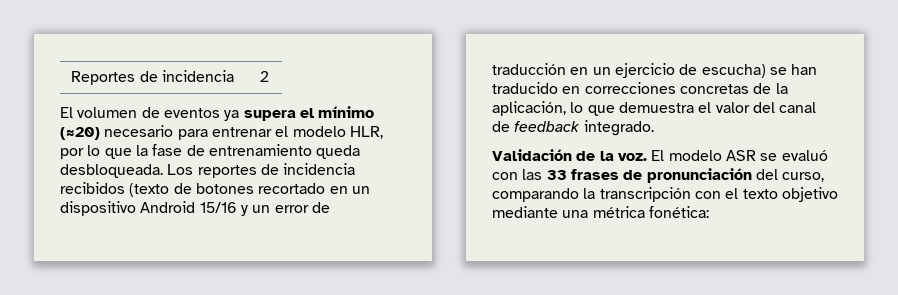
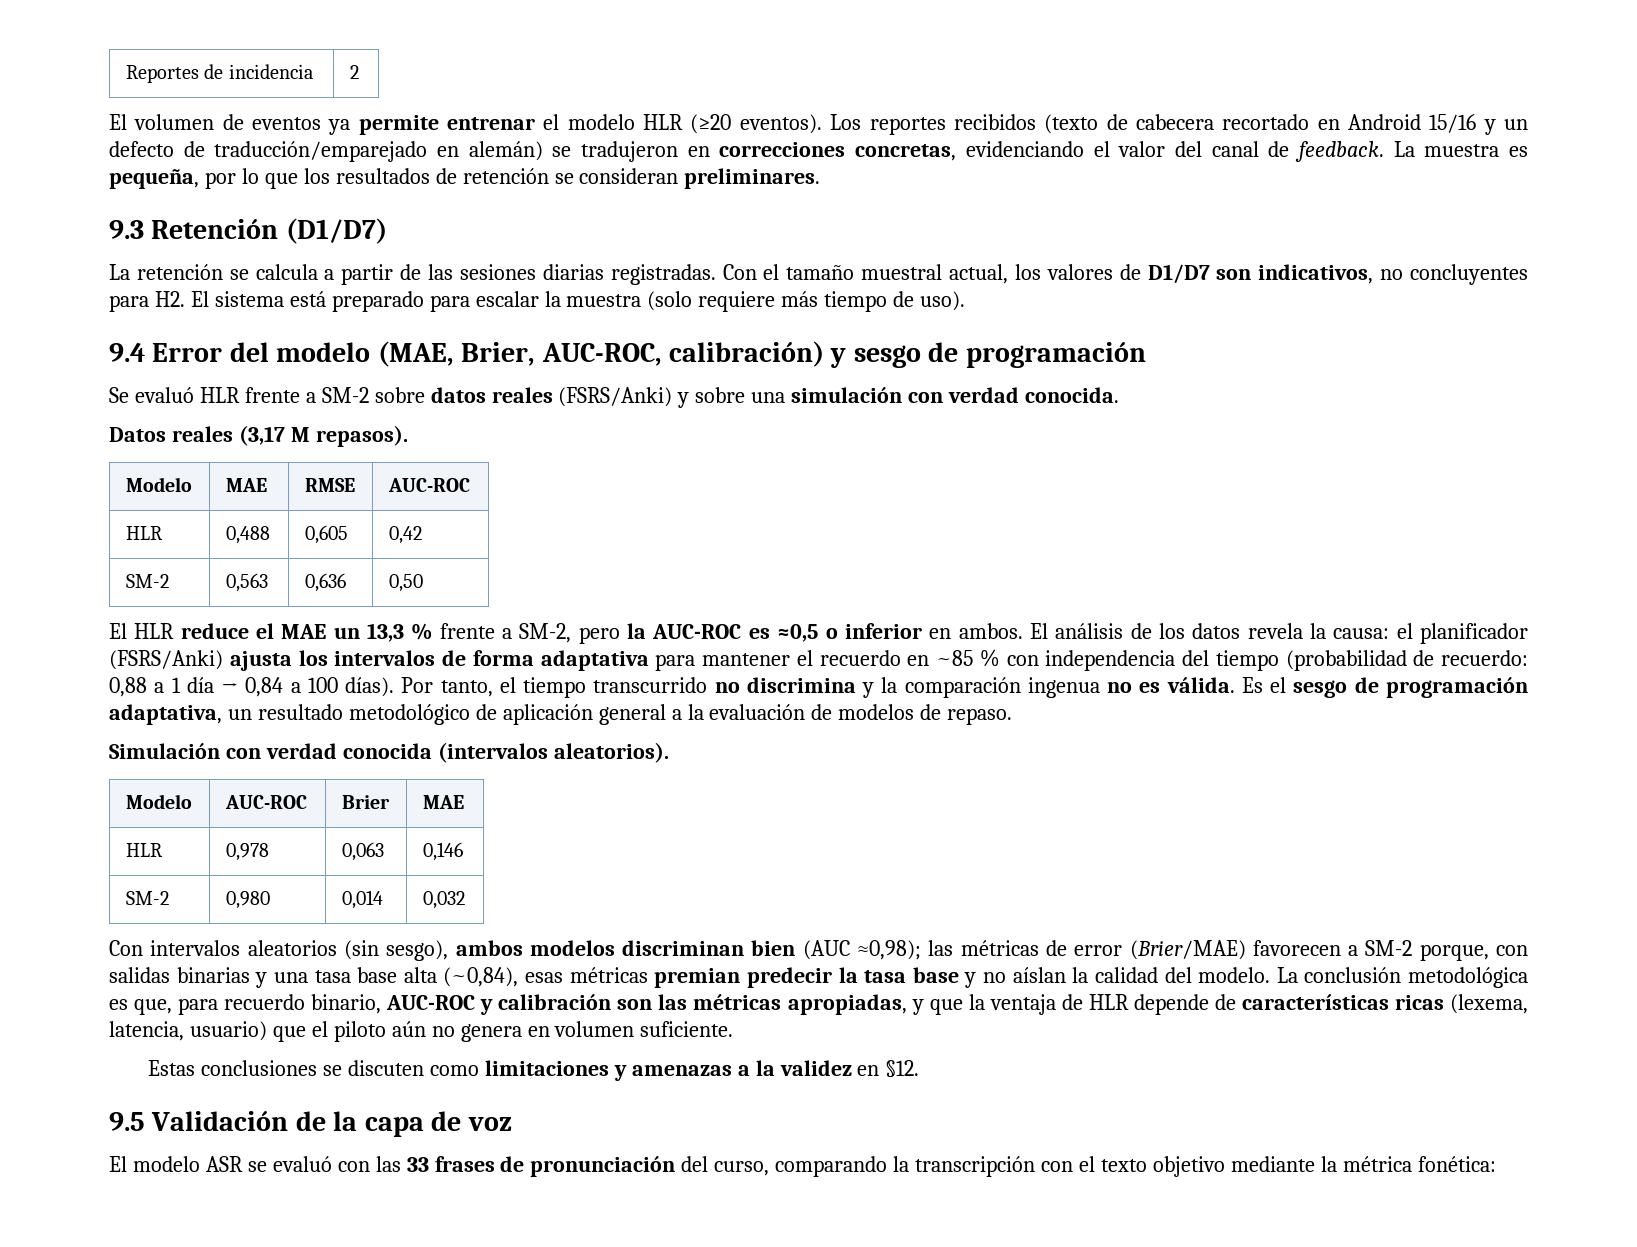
[243,106,375,121] [60,125,383,140] [60,144,361,159] [60,163,356,178] supera el mínimo (≈20) necesario para entrenar el modelo HLR, por lo que la fase de entrenamiento queda desbloqueada. Los reportes de incidencia -> [358,114,946,135] permite entrenar el modelo HLR (≥20 eventos). Los reportes
[195,183,254,194] botones -> [1135,114,1214,130] cabecera
[351,186,370,194] [60,201,136,216] un dispositivo -> (1340, 124) none
[274,202,330,213] [492,63,818,78] [492,82,788,94] [492,101,694,116] error de traducción en un ejercicio de escucha) se han traducido en correcciones concretas de la aplicación, lo que demuestra -> [109,141,1084,162] defecto de traducción/emparejado en alemán) se tradujeron en correcciones concretas, evidenciando
[514,120,654,136] [492,149,647,161] feedback integrado. // Validación de la voz. -> [1294,141,1529,162] [109,168,821,189] [109,218,387,244] [109,264,1528,285] [109,291,966,312] [109,341,1146,368] [109,387,1120,408] [109,425,408,447] [125,477,192,492] [225,478,267,492] [304,478,355,492] [387,478,470,492] [125,526,163,540] [225,526,270,544] [304,525,348,544] [388,526,422,544] [125,574,169,588] [225,573,268,592] [304,573,346,592] [388,574,423,592] [109,623,1529,644] [109,649,1528,671] [109,677,1529,698] [109,704,1013,725] [109,742,669,763] [125,794,192,809] [224,795,307,809] [341,795,390,809] [422,795,464,809] [125,843,163,857] [225,843,269,861] [341,842,384,861] [422,842,463,861] [125,891,169,905] [225,891,270,909] [341,890,383,909] [422,891,465,909] [109,940,1528,961] [109,967,1528,988] [109,994,1528,1015] [109,1021,734,1042] [148,1060,920,1081] [109,1111,512,1137] feedback. La muestra es pequeña, por lo que los resultados de retención se consideran preliminares. // 9.3 Retención (D1/D7) // La retención se calcula a partir de las sesiones diarias registradas. Con el tamaño muestral actual, los valores de D1/D7 son indicativos, no concluyentes para H2. El sistema está preparado para escalar la muestra (solo requiere más tiempo de uso). // 9.4 Error del modelo (MAE, Brier, AUC-ROC, calibración) y sesgo de programación // Se evaluó HLR frente a SM-2 sobre datos reales (FSRS/Anki) y sobre una simulación con verdad conocida. // Datos reales (3,17 M repasos). // Modelo | MAE | RMSE | AUC-ROC // HLR | 0,488 | 0,605 | 0,42 // SM-2 | 0,563 | 0,636 | 0,50 // El HLR reduce el MAE un 13,3 % frente a SM-2, pero la AUC-ROC es ≈0,5 o inferior en ambos. El análisis de los datos revela la causa: el planificador (FSRS/Anki) ajusta los intervalos de forma adaptativa para mantener el recuerdo en ~85 % con independencia del tiempo (probabilidad de recuerdo: 0,88 a 1 día → 0,84 a 100 días). Por tanto, el tiempo transcurrido no discrimina y la comparación ingenua no es válida. Es el sesgo de programación adaptativa, un resultado metodológico de aplicación general a la evaluación de modelos de repaso. // Simulación con verdad conocida (intervalos aleatorios). // Modelo | AUC-ROC | Brier | MAE // HLR | 0,978 | 0,063 | 0,146 // SM-2 | 0,980 | 0,014 | 0,032 // Con intervalos aleatorios (sin sesgo), ambos modelos discriminan bien (AUC ≈0,98); las métricas de error (Brier/MAE) favorecen a SM-2 porque, con salidas binarias y una tasa base alta (~0,84), esas métricas premian predecir la tasa base y no aíslan la calidad del modelo. La conclusión metodológica es que, para recuerdo binario, AUC-ROC y calibración son las métricas apropiadas, y que la ventaja de HLR depende de características ricas (lexema, latencia, usuario) que el piloto aún no genera en volumen suficiente. // Estas conclusiones se discuten como limitaciones y amenazas a la validez en §12. // 9.5 Validación de la capa de voz //
[562,210,589,218] una -> [1320,1156,1337,1172] la

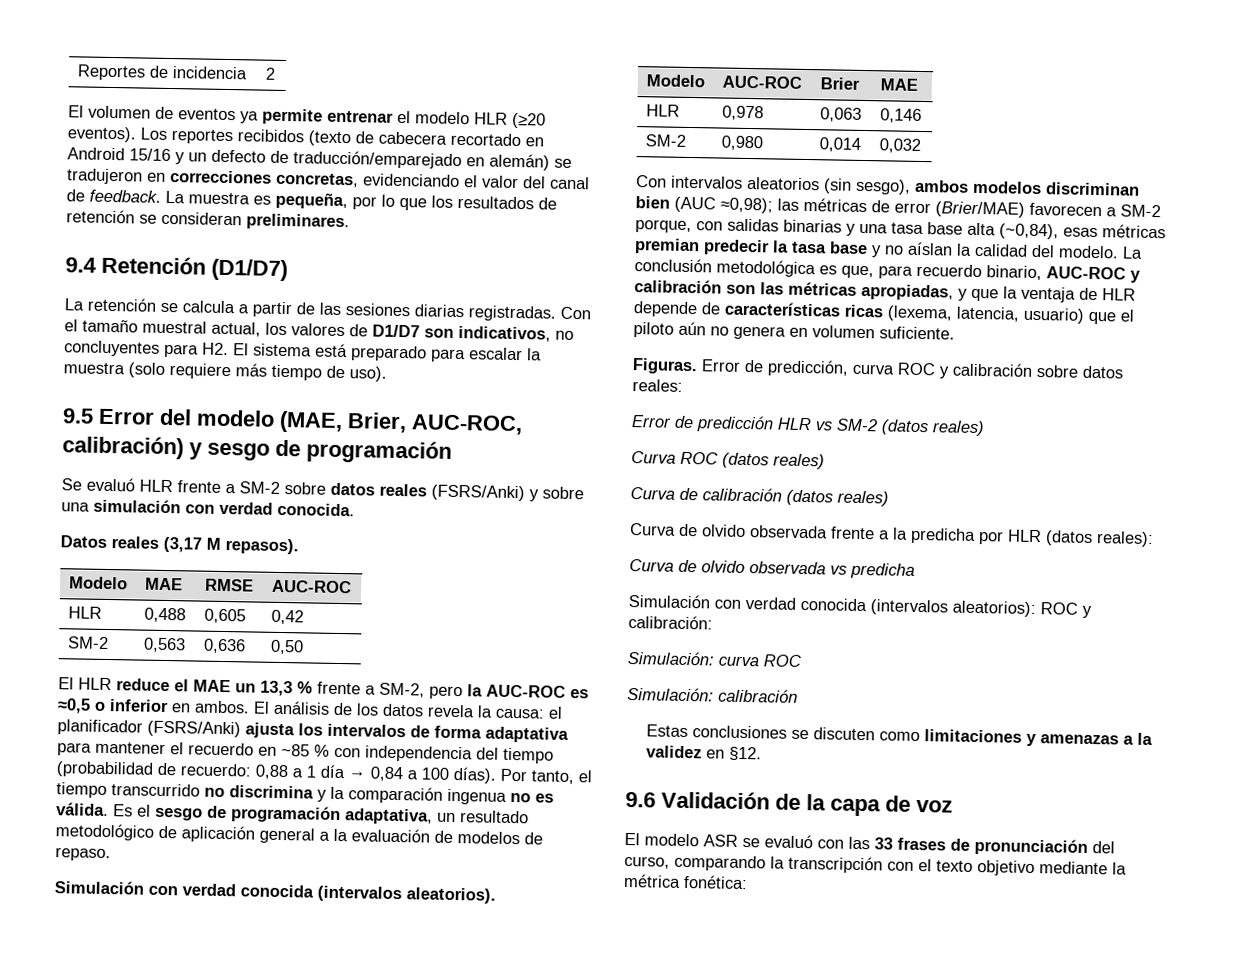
[109,220,144,239] 9.3 -> [65,257,97,273] 9.4
[109,343,145,362] 9.4 -> [62,408,94,424] 9.5
(734, 1029) none -> [632,358,1124,379] [632,379,683,392] [631,415,985,437] [631,451,825,470] [630,487,889,507] [630,523,1154,548] [629,559,915,579] [628,594,1092,618] [628,614,713,630] [627,650,801,667] [627,686,798,703] // Figuras. Error de predicción, curva ROC y calibración sobre datos reales: // Error de predicción HLR vs SM-2 (datos reales) // Curva ROC (datos reales) // Curva de calibración (datos reales) // Curva de olvido observada frente a la predicha por HLR (datos reales): // Curva de olvido observada vs predicha // Simulación con verdad conocida (intervalos aleatorios): ROC y calibración: // Simulación: curva ROC // Simulación: calibración
[109,1112,145,1131] 9.5 -> [625,791,656,808] 9.6

